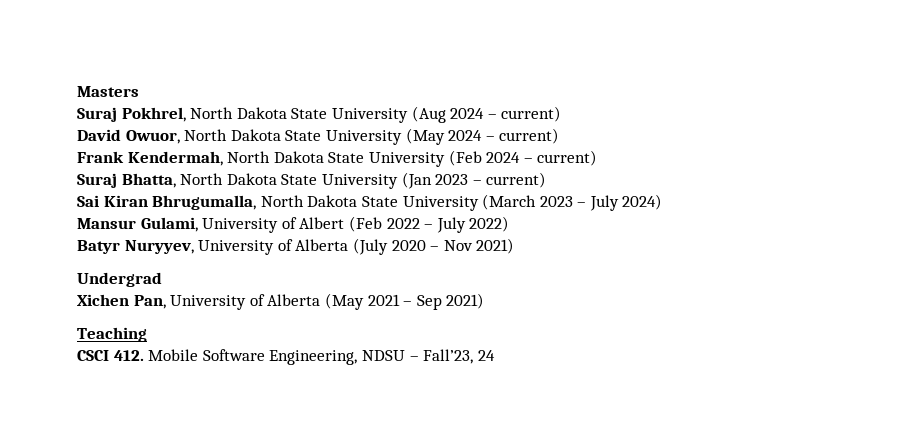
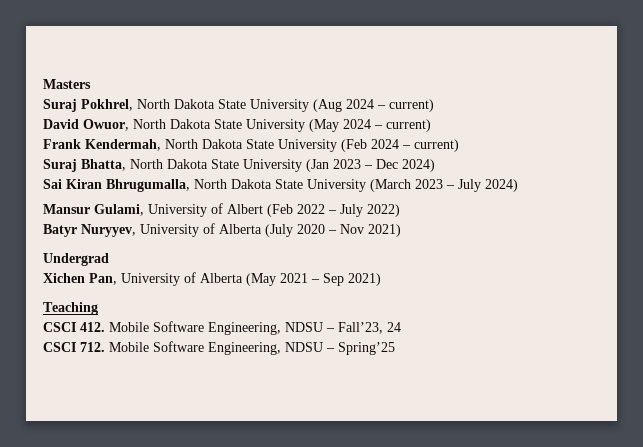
[486,172,547,188] current) -> [376,159,435,172] Dec 2024)
(495, 355) none -> [43,341,395,355] // CSCI 712. Mobile Software Engineering, NDSU – Spring’25

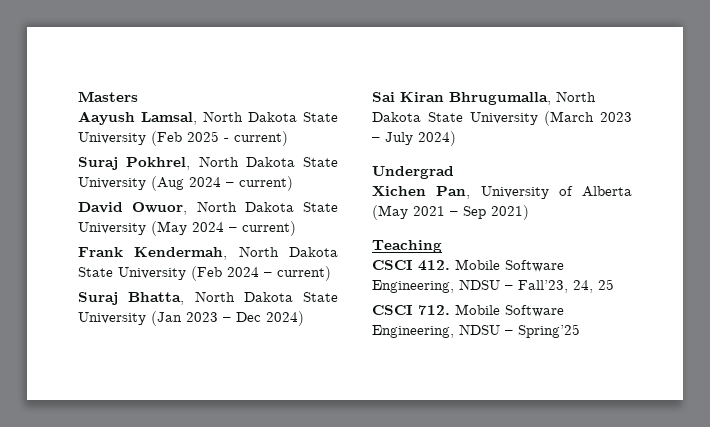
(91, 84) none -> [78,111,338,125] [78,131,288,146] // Aayush Lamsal, North Dakota State University (Feb 2025 - current)
[43,203,400,217] [43,223,401,237] // Mansur Gulami, University of Albert (Feb 2022 – July 2022) // Batyr Nuryyev, University of Alberta (July 2020 – Nov 2021) -> (456, 138) none
[387,322,401,332] 24 -> [573,279,614,293] 24, 25

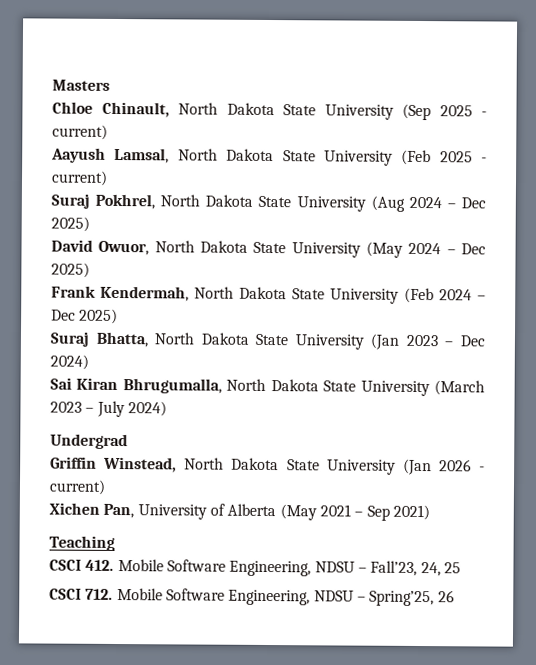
(138, 96) none -> [52,101,487,121] [52,124,108,140] // Chloe Chinault, North Dakota State University (Sep 2025 - current)
[239,176,293,191] current) -> [460,197,486,209] [51,216,90,232] Dec 2025)
[242,221,296,236] current) -> [461,243,486,255] [51,262,90,278] Dec 2025)
[277,266,331,281] current) -> [51,308,119,325] Dec 2025)
(454, 172) none -> [50,456,485,476] [49,479,106,495] // Griffin Winstead, North Dakota State University (Jan 2026 - current)
[518,324,580,338] Spring’25 -> [369,590,455,607] Spring’25, 26

